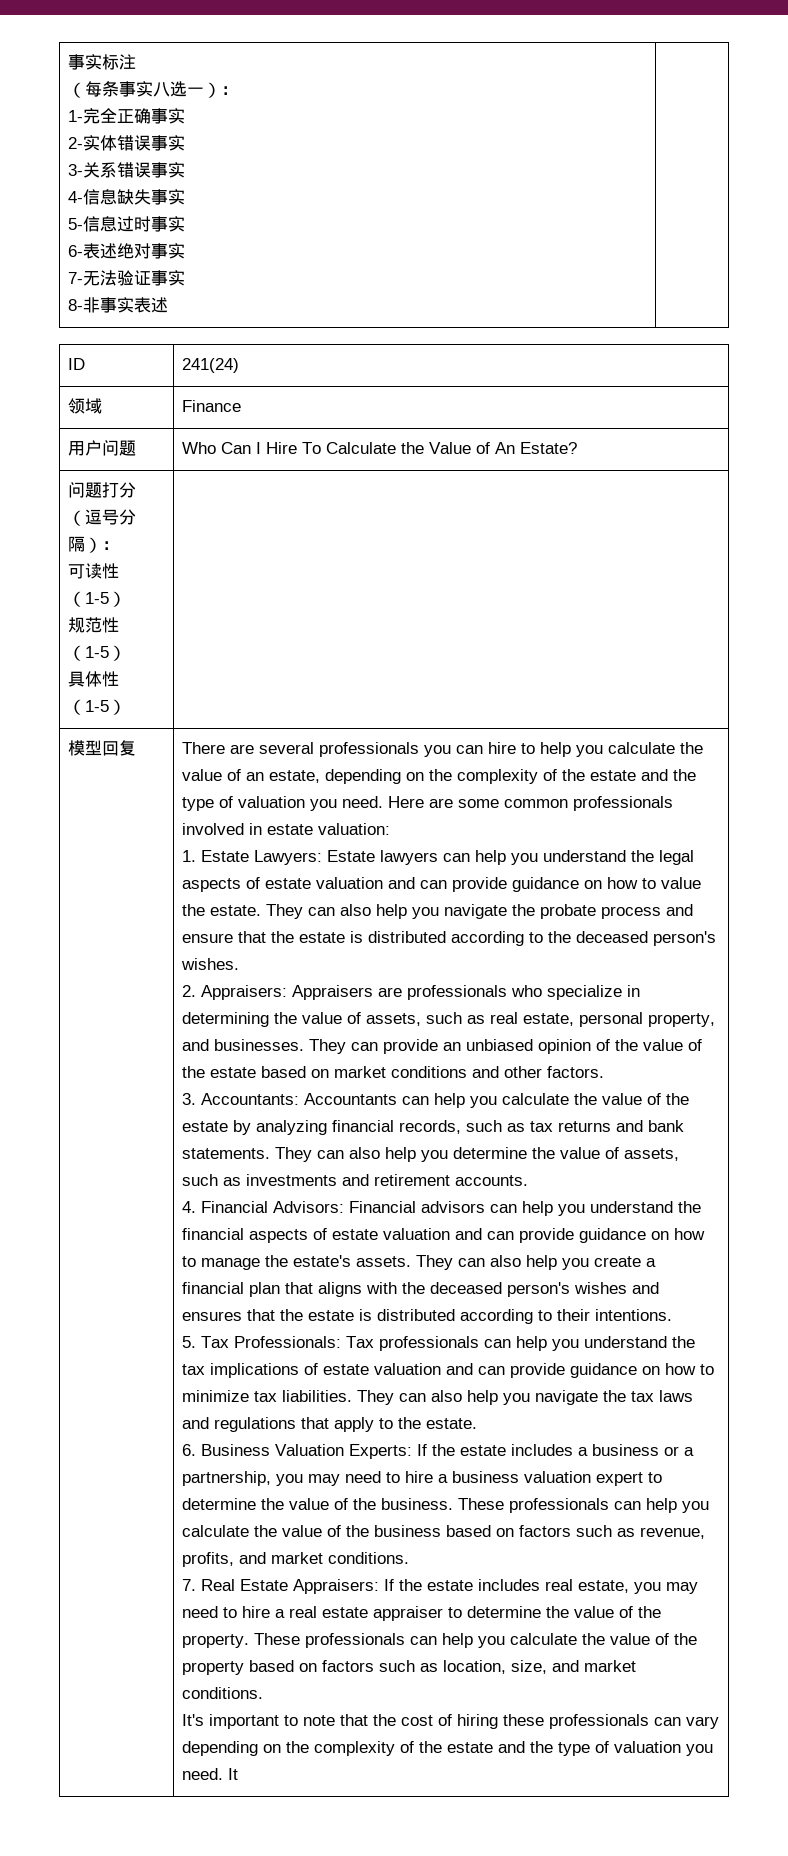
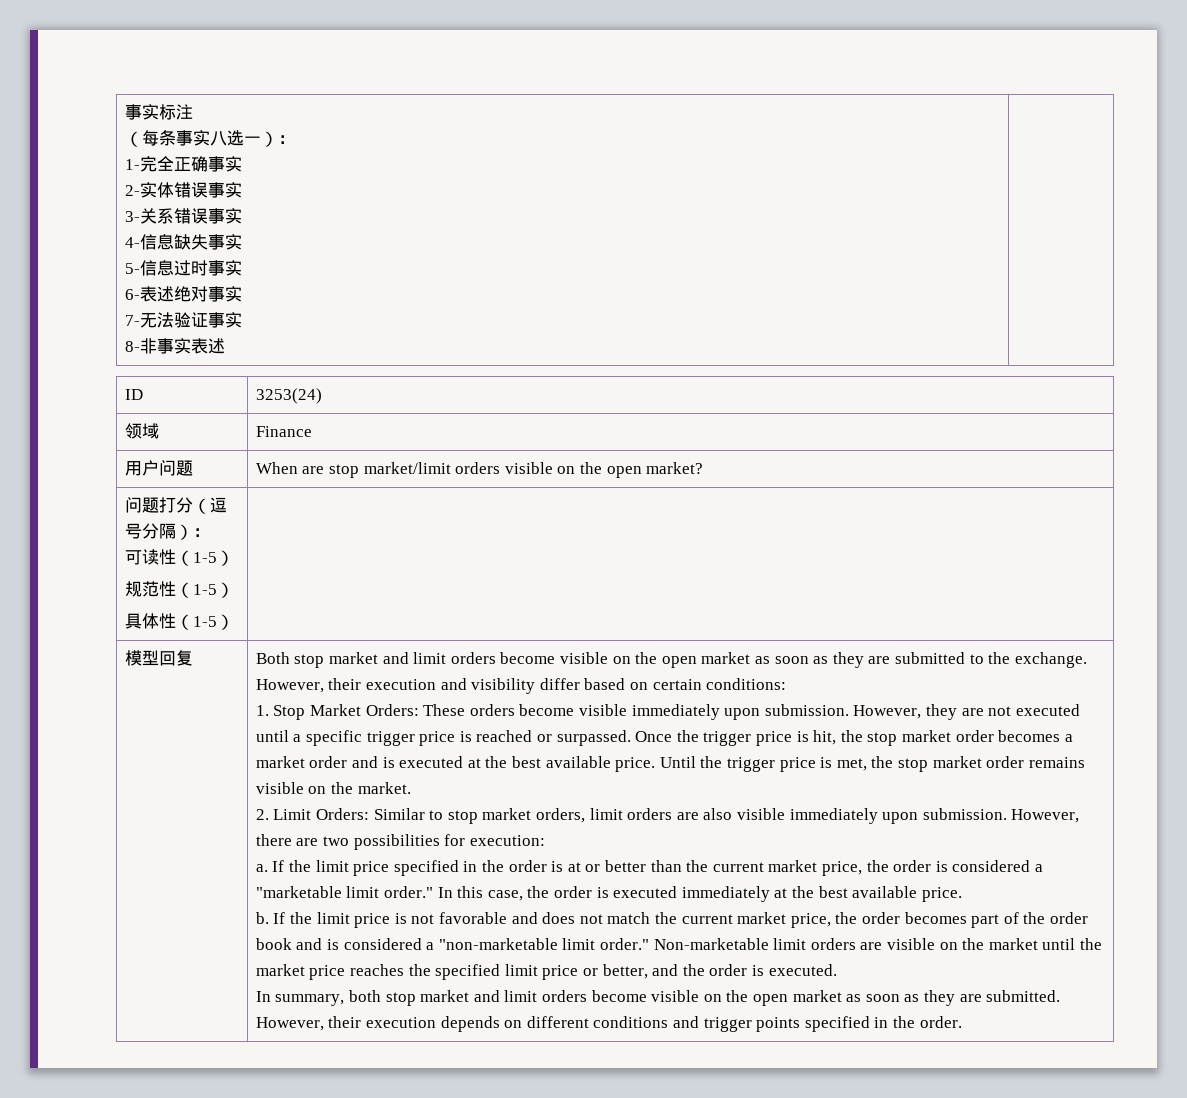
[182,358,240,373] 241(24) -> [255,388,322,404] 3253(24)
[182,442,578,454] Who Can I Hire To Calculate the Value of An Estate? -> [255,462,704,478] When are stop market/limit orders visible on the open market?
[182,742,704,757] [182,769,697,784] [182,796,674,811] [182,823,391,835] [182,850,695,865] [182,877,702,892] [182,904,694,919] [182,931,717,946] [181,958,240,970] [182,985,641,1000] [182,1012,716,1027] [182,1039,703,1054] [182,1066,605,1078] [182,1093,690,1108] [182,1120,685,1135] [182,1147,680,1162] [182,1174,529,1186] [182,1201,702,1216] [182,1228,706,1243] [182,1255,657,1270] [182,1282,660,1297] [182,1309,673,1324] [182,1336,696,1351] [182,1363,715,1378] [182,1390,694,1405] [182,1417,478,1432] [182,1444,695,1459] [182,1471,663,1486] [182,1498,710,1513] [182,1525,706,1539] [182,1552,410,1567] [182,1579,699,1594] [182,1606,662,1621] [182,1633,698,1648] [182,1660,637,1675] [182,1687,264,1699] [182,1714,720,1729] [182,1741,714,1756] [182,1768,239,1780] There are several professionals you can hire to help you calculate the value of an estate, depending on the complexity of the estate and the type of valuation you need. Here are some common professionals involved in estate valuation: // 1. Estate Lawyers: Estate lawyers can help you understand the legal aspects of estate valuation and can provide guidance on how to value the estate. They can also help you navigate the probate process and ensure that the estate is distributed according to the deceased person's wishes. // 2. Appraisers: Appraisers are professionals who specialize in determining the value of assets, such as real estate, personal property, and businesses. They can provide an unbiased opinion of the value of the estate based on market conditions and other factors. // 3. Accountants: Accountants can help you calculate the value of the estate by analyzing financial records, such as tax returns and bank statements. They can also help you determine the value of assets, such as investments and retirement accounts. // 4. Financial Advisors: Financial advisors can help you understand the financial aspects of estate valuation and can provide guidance on how to manage the estate's assets. They can also help you create a financial plan that aligns with the deceased person's wishes and ensures that the estate is distributed according to their intentions. // 5. Tax Professionals: Tax professionals can help you understand the tax implications of estate valuation and can provide guidance on how to minimize tax liabilities. They can also help you navigate the tax laws and regulations that apply to the estate. // 6. Business Valuation Experts: If the estate includes a business or a partnership, you may need to hire a business valuation expert to determine the value of the business. These professionals can help you calculate the value of the business based on factors such as revenue, profits, and market conditions. // 7. Real Estate Appraisers: If the estate includes real estate, you may need to hire a real estate appraiser to determine the value of the property. These professionals can help you calculate the value of the property based on factors such as location, size, and market conditions. // It's important to note that the cost of hiring these professionals can vary depending on the complexity of the estate and the type of valuation you need. It -> [255,652,1087,668] [255,678,787,694] [255,704,1080,720] [255,730,1073,746] [255,756,1085,772] [255,782,411,794] [255,808,1080,824] [255,834,545,850] [255,860,1043,876] [255,886,962,902] [255,912,1088,928] [255,938,1102,950] [255,964,837,980] [255,990,1061,1006] [255,1016,962,1032] Both stop market and limit orders become visible on the open market as soon as they are submitted to the exchange. However, their execution and visibility differ based on certain conditions: // 1. Stop Market Orders: These orders become visible immediately upon submission. However, they are not executed until a specific trigger price is reached or surpassed. Once the trigger price is hit, the stop market order becomes a market order and is executed at the best available price. Until the trigger price is met, the stop market order remains visible on the market. // 2. Limit Orders: Similar to stop market orders, limit orders are also visible immediately upon submission. However, there are two possibilities for execution: // a. If the limit price specified in the order is at or better than the current market price, the order is considered a "marketable limit order." In this case, the order is executed immediately at the best available price. // b. If the limit price is not favorable and does not match the current market price, the order becomes part of the order book and is considered a "non-marketable limit order." Non-marketable limit orders are visible on the market until the market price reaches the specified limit price or better, and the order is executed. // In summary, both stop market and limit orders become visible on the open market as soon as they are submitted. However, their execution depends on different conditions and trigger points specified in the order.

